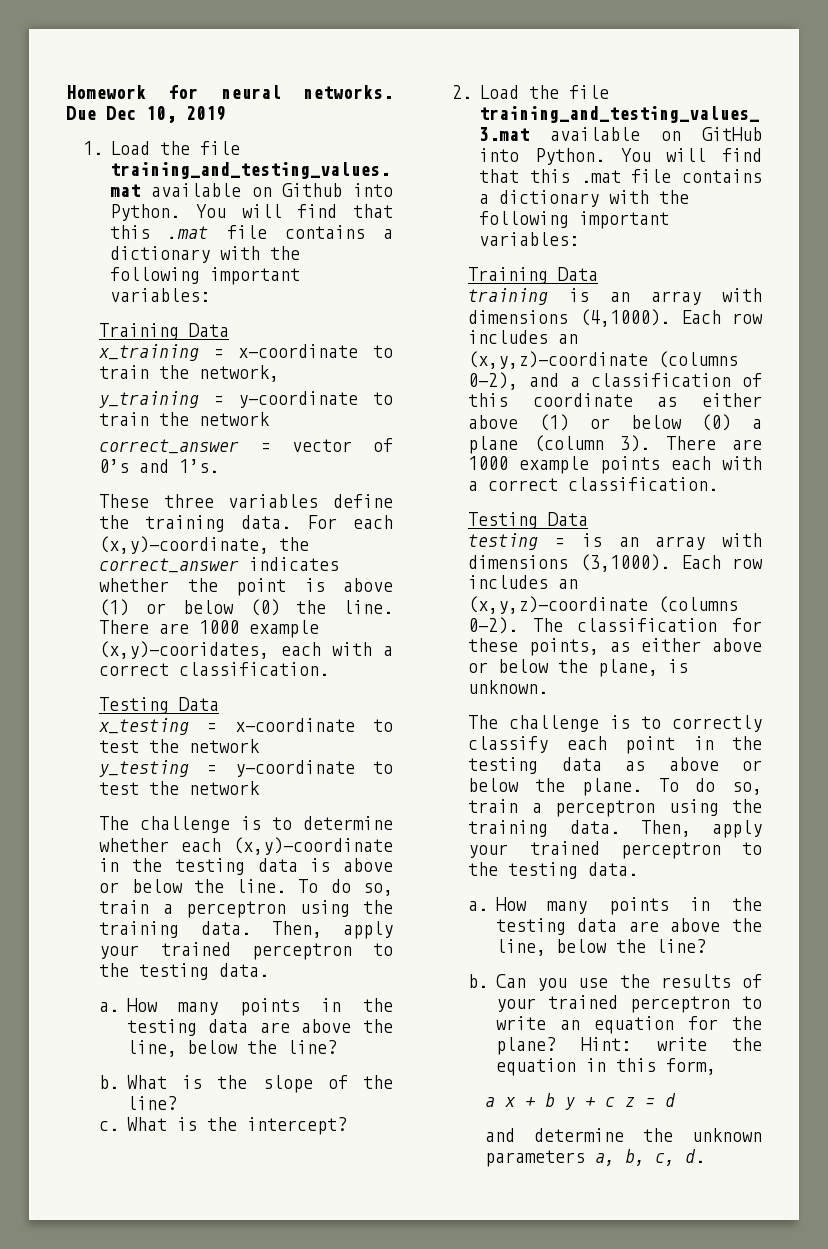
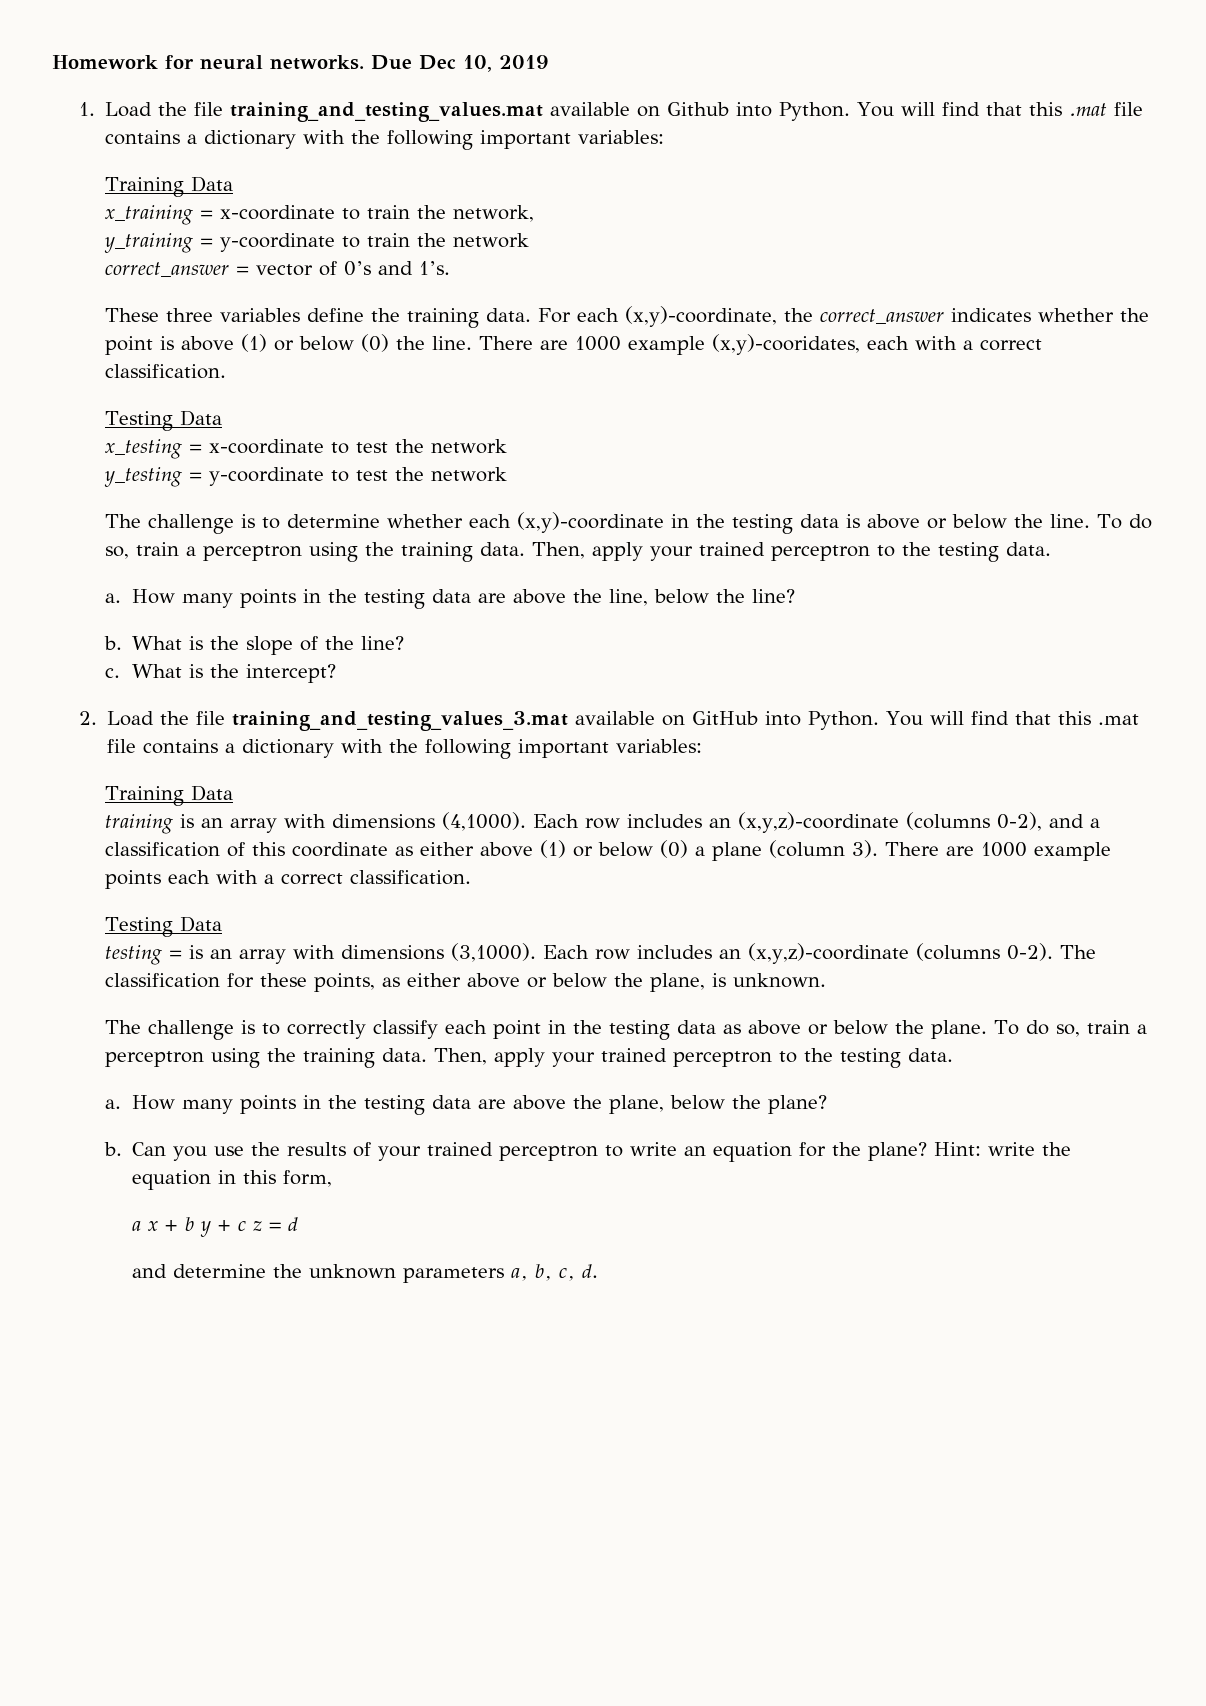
[495,939,706,956] line, below the line? -> [608,1095,827,1114] plane, below the plane?

